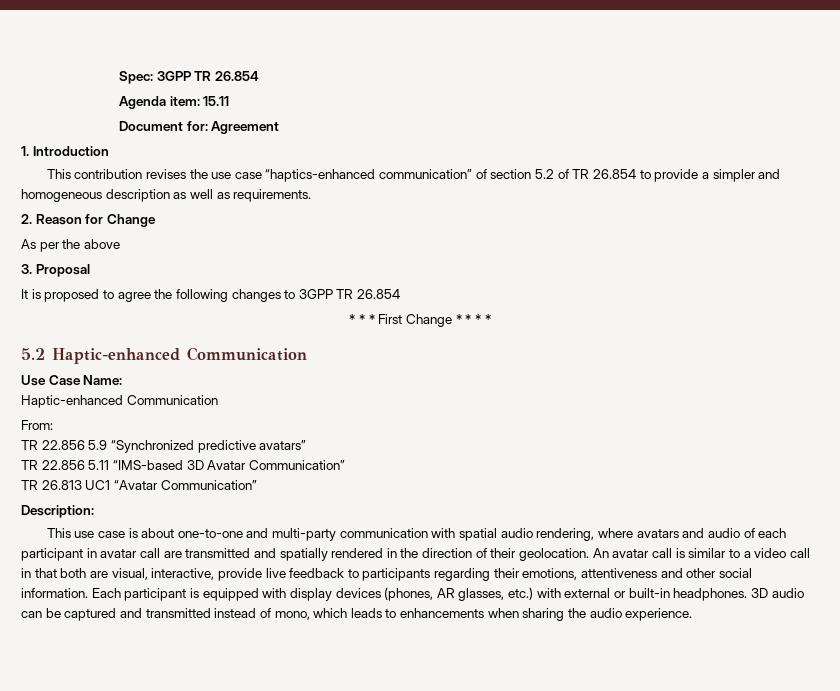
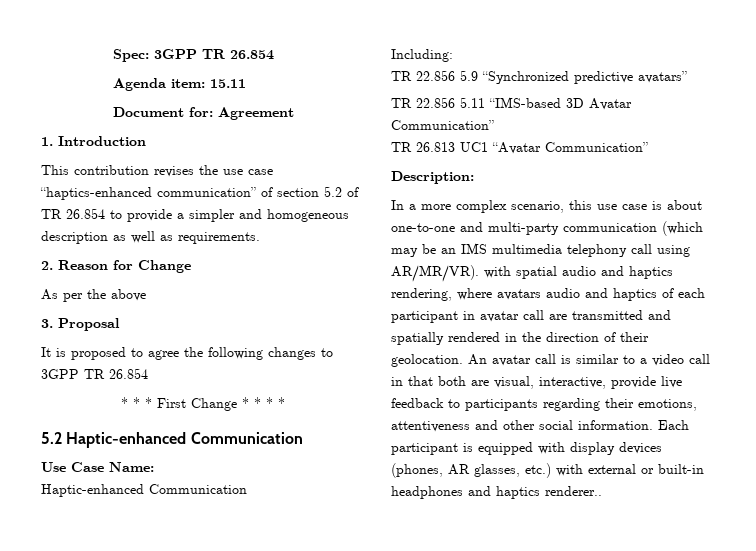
[21,420,53,430] From: -> [391,49,453,62] Including:
[46,528,71,538] This -> [391,200,592,213] In a more complex scenario, this
(428, 533) none -> [662,221,703,236] [391,243,690,257] [391,265,479,282] (which may be an IMS multimedia telephony call using AR/MR/VR).
(533, 533) none -> [601,266,673,279] and haptics
[682,528,740,538] and audio -> [546,288,657,301] audio and haptics
[673,588,804,601] [21,608,693,621] headphones. 3D audio can be captured and transmitted instead of mono, which leads to enhancements when sharing the audio experience. -> [391,486,602,499] headphones and haptics renderer..

